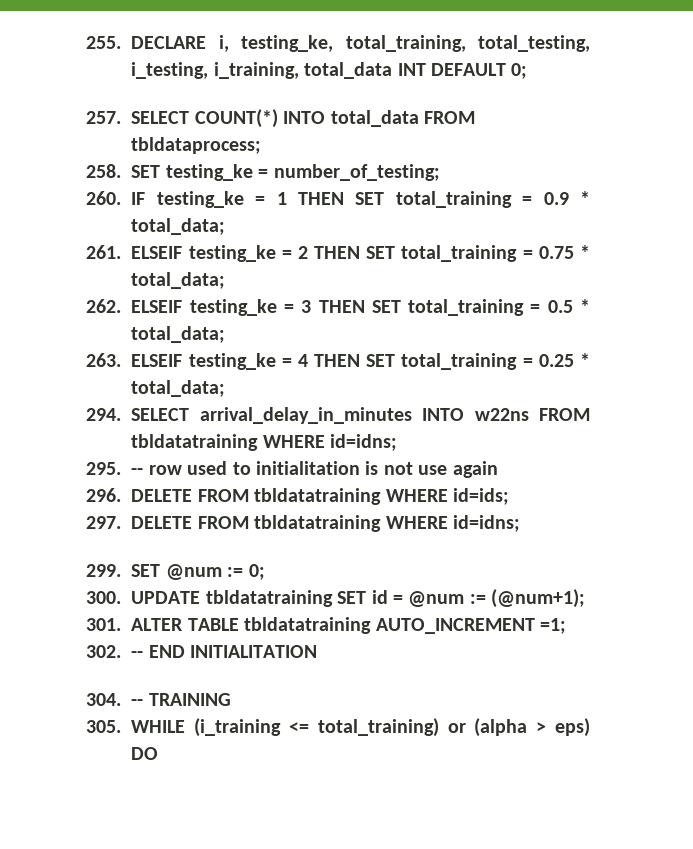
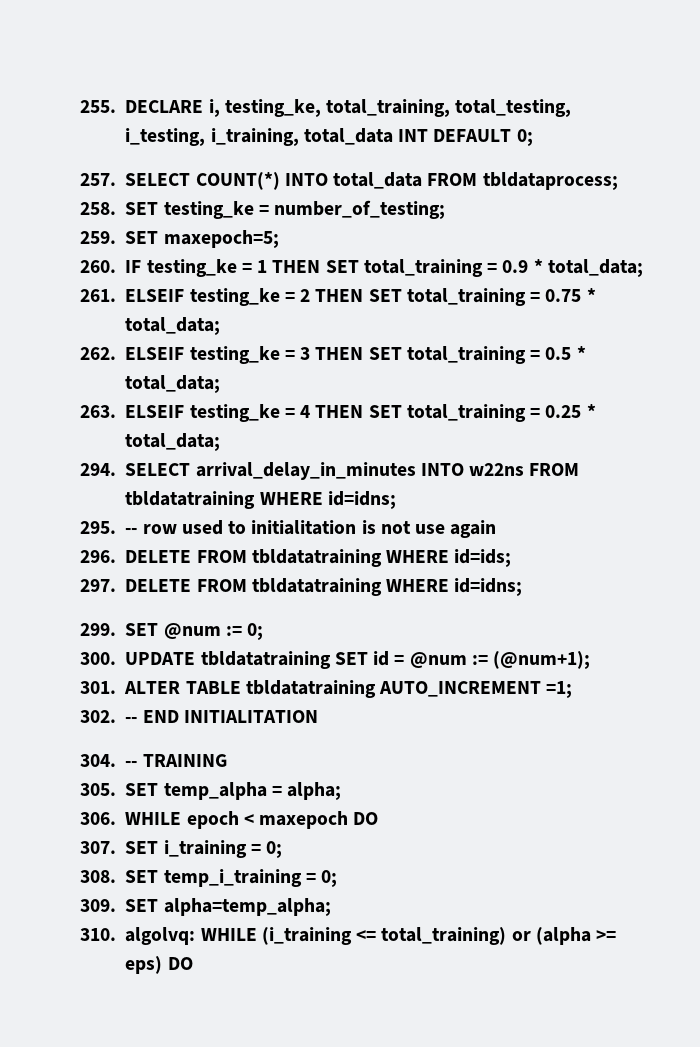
(440, 172) none -> [79,230,279,248] // 259. SET maxepoch=5;
(122, 726) none -> [125,782,342,800] [79,811,379,829] [79,840,283,858] [79,869,338,887] [79,898,331,916] [79,927,196,945] SET temp_alpha = alpha; // 306. WHILE epoch < maxepoch DO // 307. SET i_training = 0; // 308. SET temp_i_training = 0; // 309. SET alpha=temp_alpha; // 310. algolvq:
[536,722,547,733] > -> [596,930,617,941] >=

